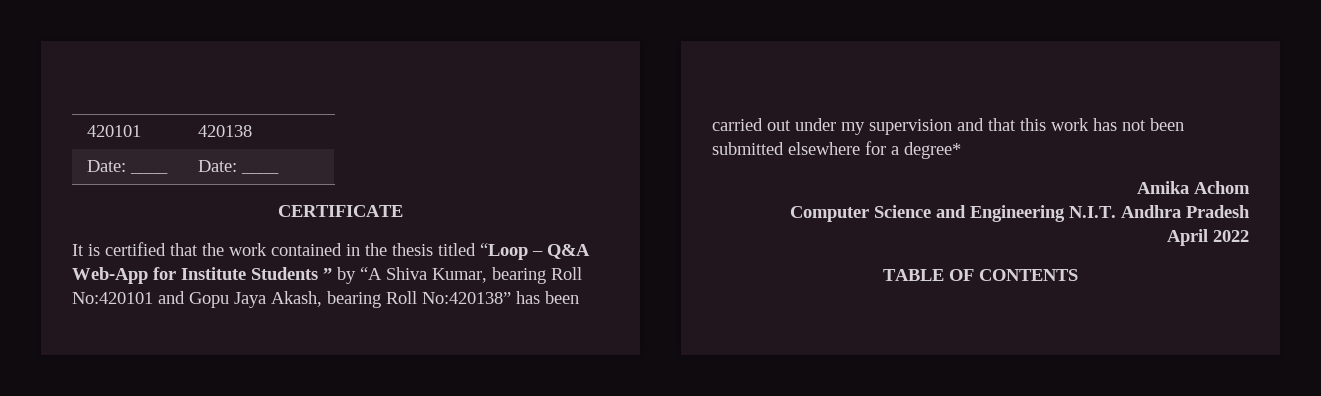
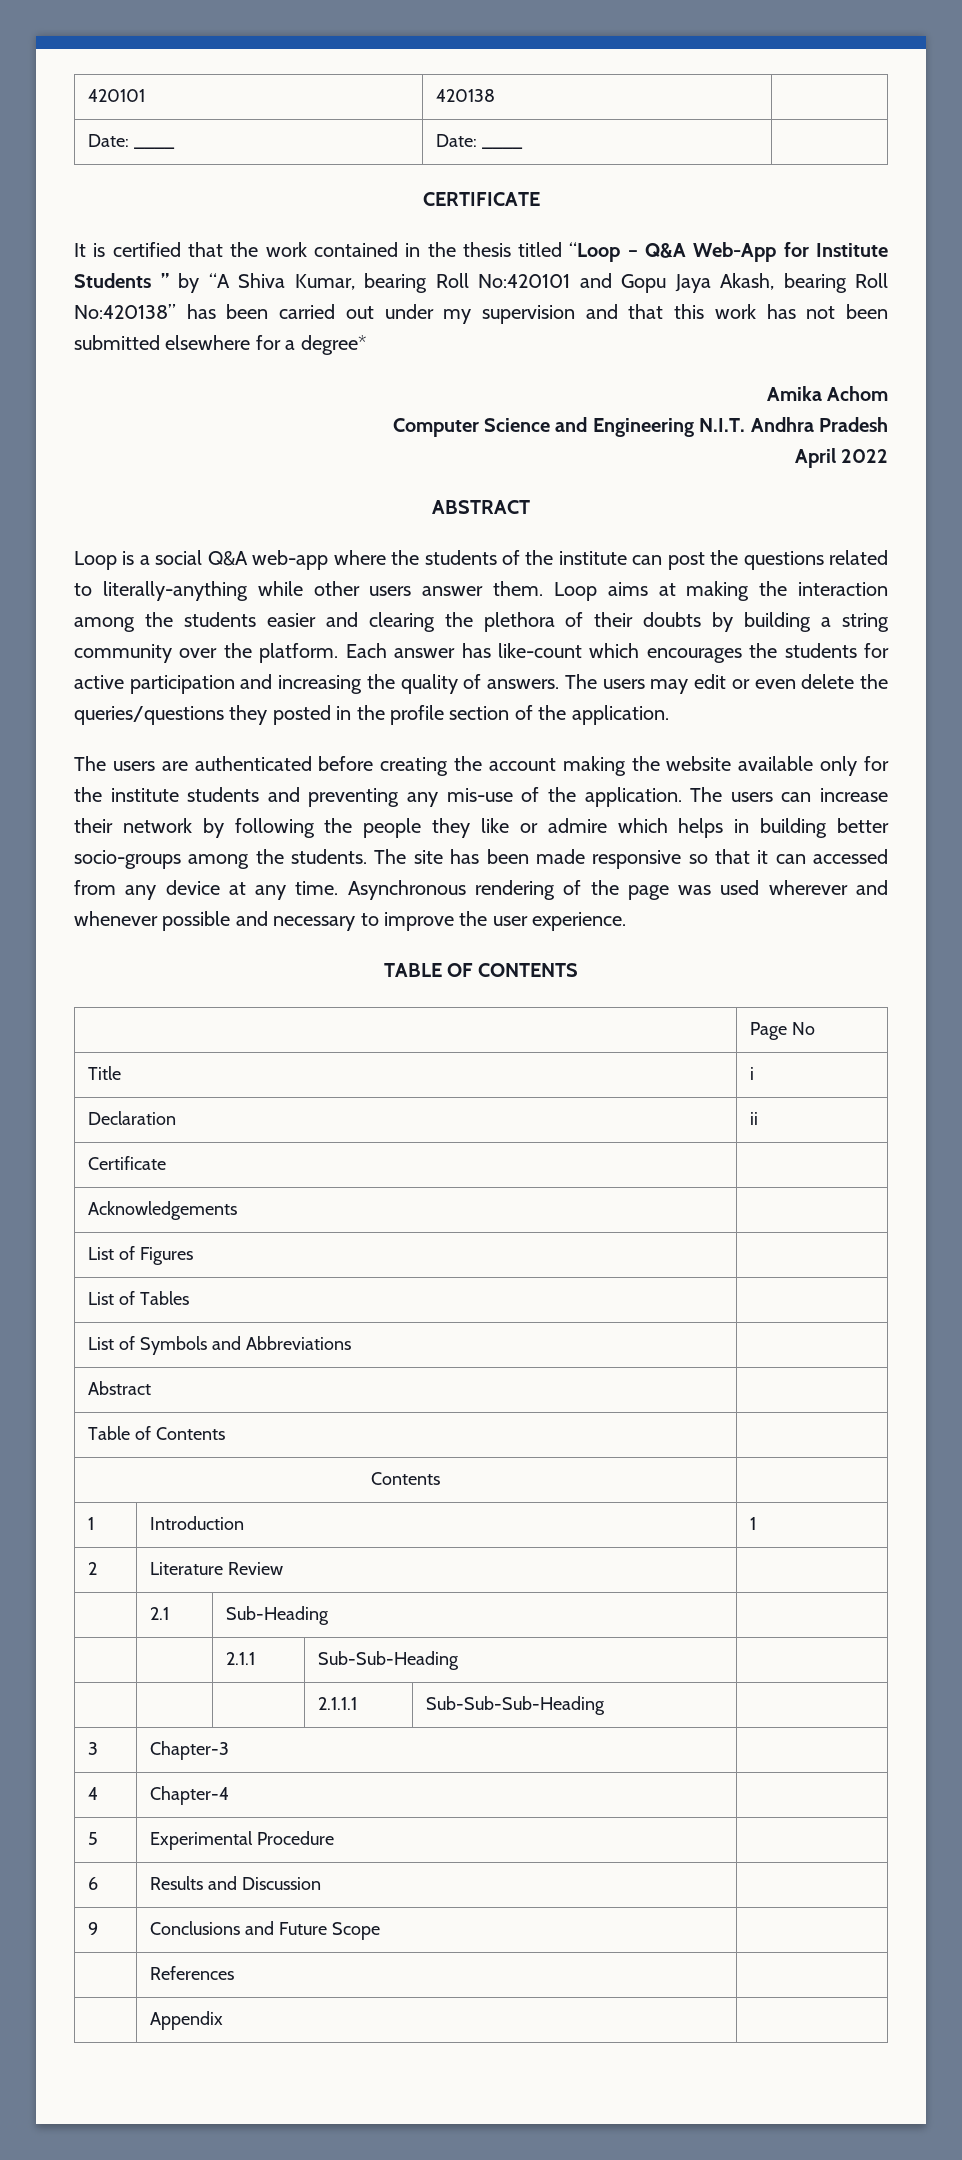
[883,269,1078,281] TABLE OF CONTENTS -> [432,500,530,514] [74,550,888,570] [74,581,889,601] [74,612,890,632] [74,643,889,663] [74,674,889,694] [74,705,669,725] [74,756,889,776] [74,787,889,807] [74,818,889,838] [74,849,888,869] [74,880,889,900] [74,911,627,931] [383,963,579,977] [750,1022,816,1040] [88,1066,122,1080] [750,1067,755,1080] [88,1111,177,1125] [750,1112,759,1125] [88,1156,167,1170] [88,1201,238,1220] [88,1246,194,1265] [88,1291,190,1305] [88,1336,351,1355] [88,1381,152,1395] [88,1426,226,1440] [371,1472,440,1485] [88,1517,95,1530] [150,1516,245,1530] [750,1517,757,1530] [88,1562,98,1575] [150,1562,284,1575] [150,1607,170,1620] [226,1606,330,1625] [226,1652,256,1665] [318,1651,460,1670] [318,1697,358,1710] [426,1696,606,1715] [88,1742,99,1755] [150,1741,230,1760] [88,1787,99,1800] [150,1786,230,1805] [88,1832,99,1845] [150,1831,335,1850] [88,1877,99,1890] [150,1876,322,1890] [88,1922,99,1935] [150,1921,381,1940] [150,1966,235,1980] [150,2011,224,2030] ABSTRACT // Loop is a social Q&A web-app where the students of the institute can post the questions related to literally-anything while other users answer them. Loop aims at making the interaction among the students easier and clearing the plethora of their doubts by building a string community over the platform. Each answer has like-count which encourages the students for active participation and increasing the quality of answers. The users may edit or even delete the queries/questions they posted in the profile section of the application. // The users are authenticated before creating the account making the website available only for the institute students and preventing any mis-use of the application. The users can increase their network by following the people they like or admire which helps in building better socio-groups among the students. The site has been made responsive so that it can accessed from any device at any time. Asynchronous rendering of the page was used wherever and whenever possible and necessary to improve the user experience. // TABLE OF CONTENTS // | Page No // Title | i // Declaration | ii // Certificate | // Acknowledgements | // List of Figures | // List of Tables | // List of Symbols and Abbreviations | // Abstract | // Table of Contents | // Contents | // 1 | Introduction | 1 // 2 | Literature Review | // | 2.1 | Sub-Heading | // | | 2.1.1 | Sub-Sub-Heading | // | | | 2.1.1.1 | Sub-Sub-Sub-Heading | // 3 | Chapter-3 | // 4 | Chapter-4 | // 5 | Experimental Procedure | // 6 | Results and Discussion | // 9 | Conclusions and Future Scope | // | References | // | Appendix |

